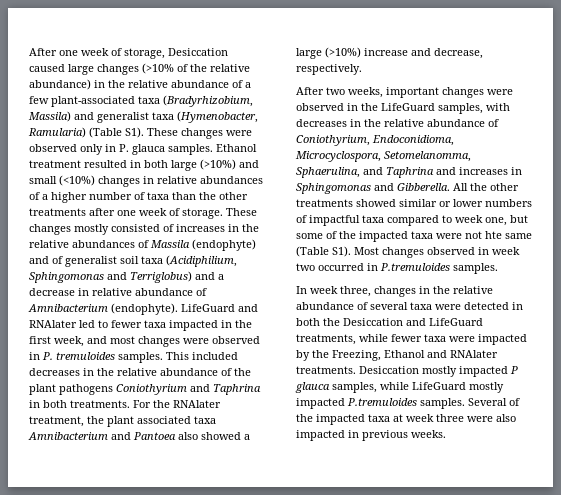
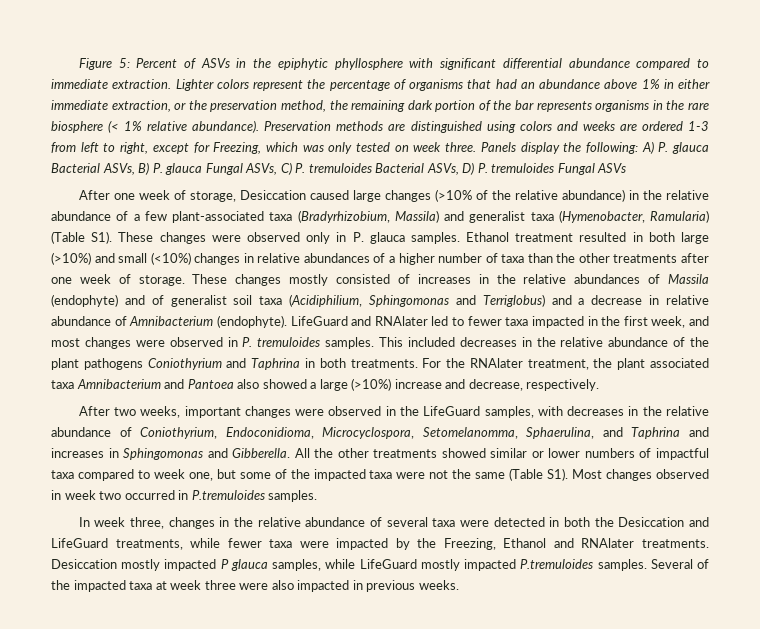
(29, 52) none -> [78,58,709,70] [51,79,710,91] [51,100,709,112] [51,120,710,133] [51,141,710,154] [51,162,627,175] Figure 5: Percent of ASVs in the epiphytic phyllosphere with significant differential abundance compared to immediate extraction. Lighter colors represent the percentage of organisms that had an abundance above 1% in either immediate extraction, or the preservation method, the remaining dark portion of the bar represents organisms in the rare biosphere (< 1% relative abundance). Preservation methods are distinguished using colors and weeks are ordered 1-3 from left to right, except for Freezing, which was only tested on week three. Panels display the following: A) P. glauca Bacterial ASVs, B) P. glauca Fungal ASVs, C) P. tremuloides Bacterial ASVs, D) P. tremuloides Fungal ASVs //
[485,231,502,239] hte -> [452,469,472,479] the

